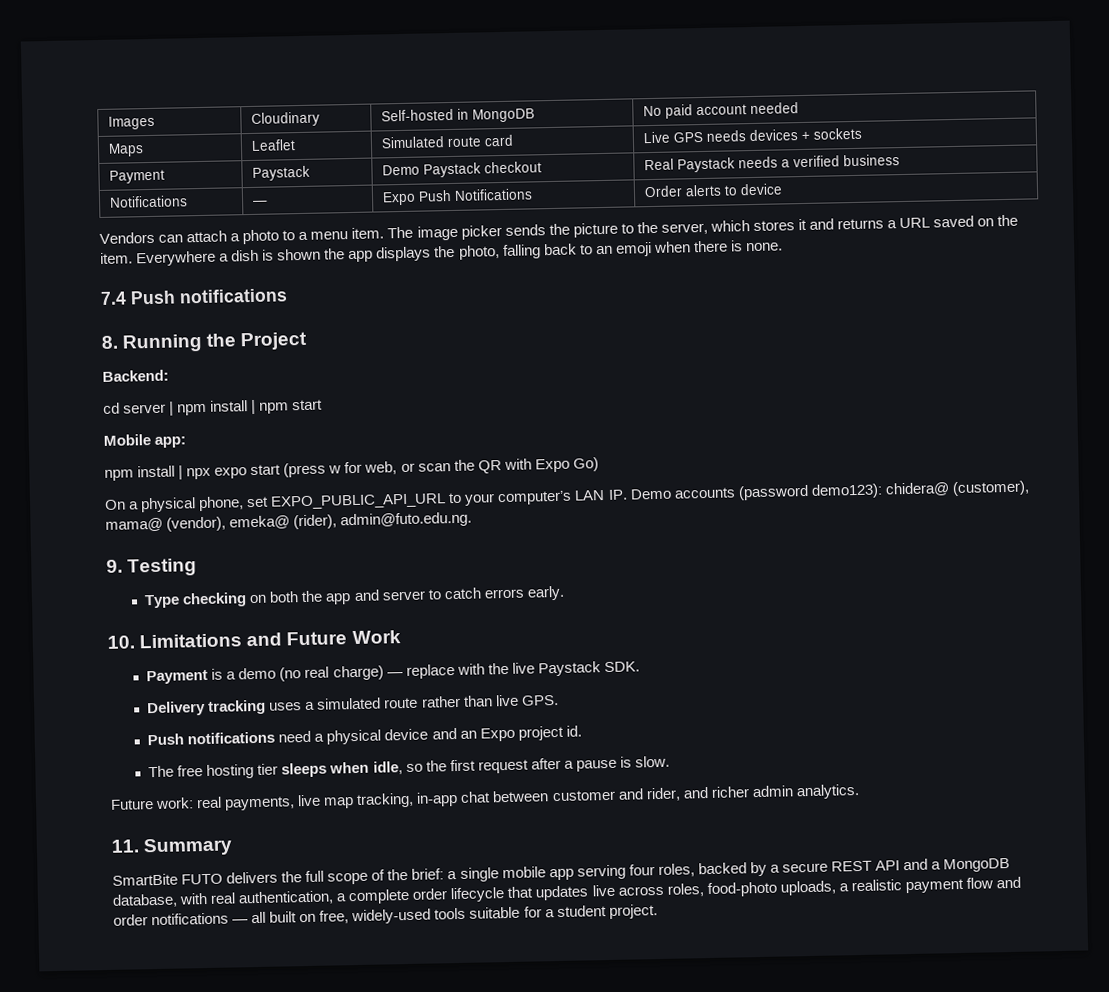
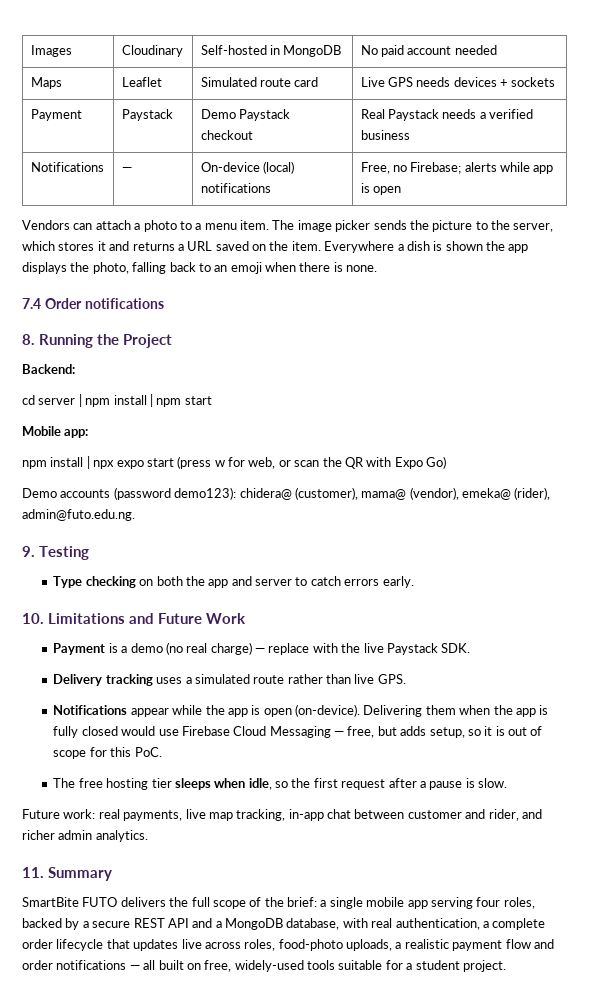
[382,188,534,206] [644,183,784,198] Expo Push Notifications | Order alerts to device -> [200,161,294,174] [200,183,271,193] [360,162,554,174] [360,183,401,195] On-device (local) notifications | Free, no Firebase; alerts while app is open
[130,290,176,305] Push -> [44,298,82,309] Order
[104,489,628,513] On a physical phone, set EXPO_PUBLIC_API_URL to your computer’s LAN IP. -> (446, 462) none
[147,725,582,746] Push notifications need a physical device and an Expo project id. -> [53,704,549,717] [53,726,543,738] [53,747,162,759] Notifications appear while the app is open (on-device). Delivering them when the app is fully closed would use Firebase Cloud Messaging — free, but adds setup, so it is out of scope for this PoC.

